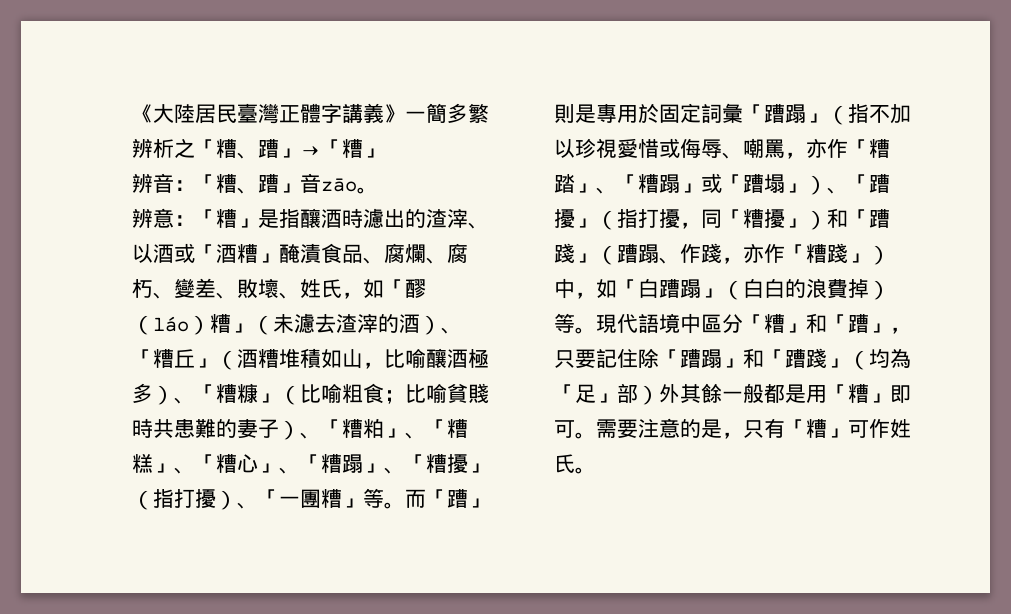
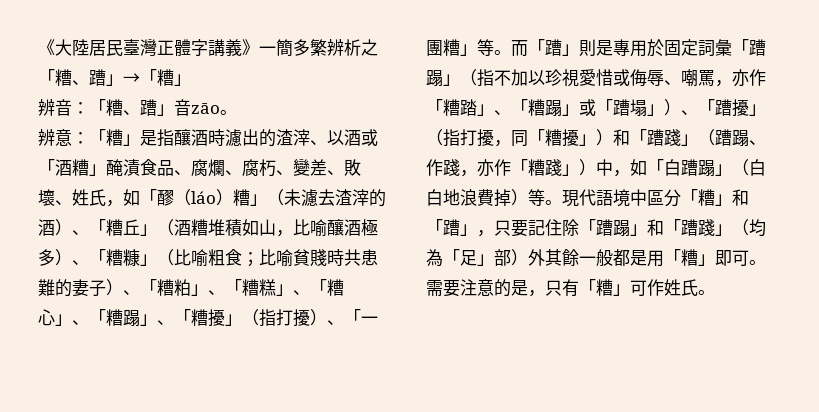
[785,279,806,298] 的 -> [443,189,460,206] 地

